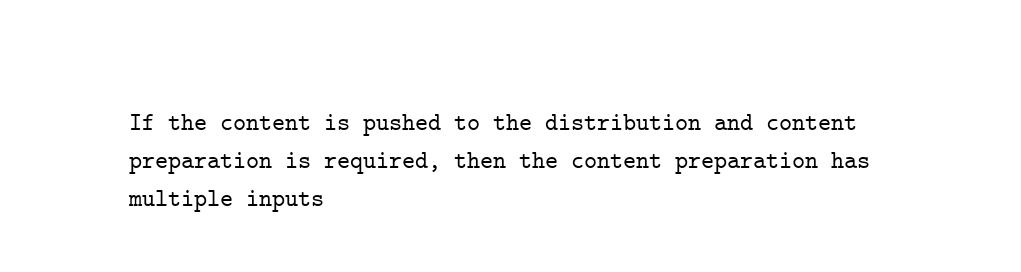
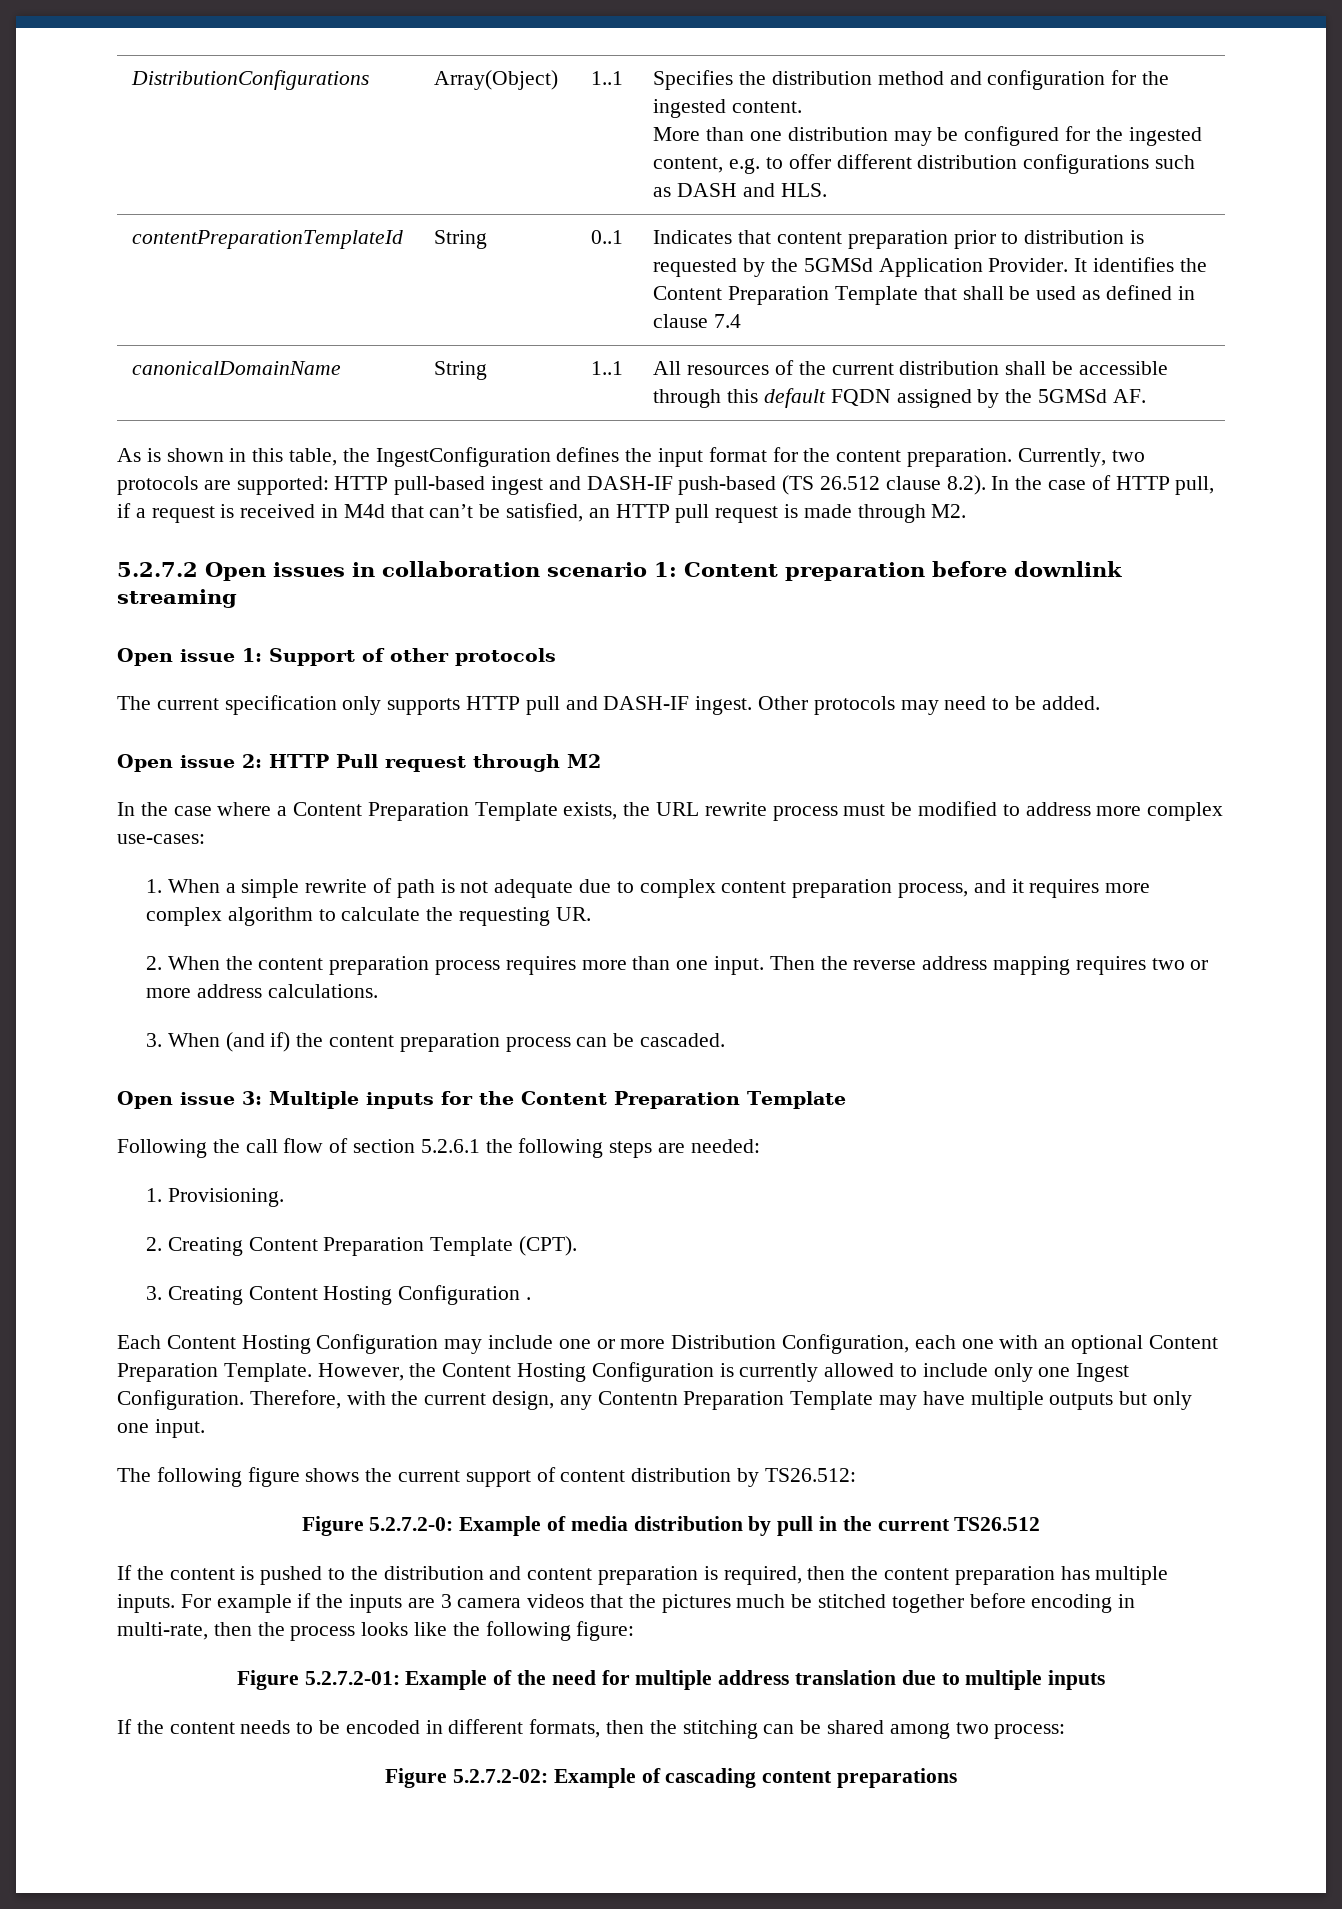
(129, 122) none -> [131,70,370,90] [434,70,559,90] [591,71,623,85] [653,70,1169,90] [653,99,803,118] [653,126,1202,146] [653,154,1195,174] [653,183,827,197] [132,230,404,249] [434,230,488,249] [591,230,623,244] [653,230,1144,249] [653,257,1207,277] [653,285,1195,305] [653,314,742,328] [132,361,342,375] [434,361,488,380] [591,361,623,375] [653,360,1168,375] [653,388,1146,408] [117,447,1145,467] [117,475,1215,495] [117,503,967,523] [117,561,1122,581] [117,589,237,608] [117,648,556,666] [117,695,1100,715] [117,754,601,772] [117,801,1224,821] [117,834,205,844] [145,878,1151,898] [145,907,591,926] [145,956,1209,975] [145,984,378,998] [145,1032,725,1052] [117,1091,846,1109] [117,1138,760,1158] [145,1188,284,1207] [145,1236,577,1256] [145,1285,531,1305] [117,1334,1218,1354] [117,1362,1130,1382] [117,1390,1193,1410] [117,1419,205,1438] [117,1467,856,1487] [301,1516,1041,1536] DistributionConfigurations | Array(Object) | 1..1 | Specifies the distribution method and configuration for the ingested content. // More than one distribution may be configured for the ingested content, e.g. to offer different distribution configurations such as DASH and HLS. // contentPreparationTemplateId | String | 0..1 | Indicates that content preparation prior to distribution is requested by the 5GMSd Application Provider. It identifies the Content Preparation Template that shall be used as defined in clause 7.4 // canonicalDomainName | String | 1..1 | All resources of the current distribution shall be accessible through this default FQDN assigned by the 5GMSd AF. // As is shown in this table, the IngestConfiguration defines the input format for the content preparation. Currently, two protocols are supported: HTTP pull-based ingest and DASH-IF push-based (TS 26.512 clause 8.2). In the case of HTTP pull, if a request is received in M4d that can’t be satisfied, an HTTP pull request is made through M2. // 5.2.7.2 Open issues in collaboration scenario 1: Content preparation before downlink streaming // Open issue 1: Support of other protocols // The current specification only supports HTTP pull and DASH-IF ingest. Other protocols may need to be added. // Open issue 2: HTTP Pull request through M2 // In the case where a Content Preparation Template exists, the URL rewrite process must be modified to address more complex use-cases: // 1. When a simple rewrite of path is not adequate due to complex content preparation process, and it requires more complex algorithm to calculate the requesting UR. // 2. When the content preparation process requires more than one input. Then the reverse address mapping requires two or more address calculations. // 3. When (and if) the content preparation process can be cascaded. // Open issue 3: Multiple inputs for the Content Preparation Template // Following the call flow of section 5.2.6.1 the following steps are needed: // 1. Provisioning. // 2. Creating Content Preparation Template (CPT). // 3. Creating Content Hosting Configuration . // Each Content Hosting Configuration may include one or more Distribution Configuration, each one with an optional Content Preparation Template. However, the Content Hosting Configuration is currently allowed to include only one Ingest Configuration. Therefore, with the current design, any Contentn Preparation Template may have multiple outputs but only one input. // The following figure shows the current support of content distribution by TS26.512: // Figure 5.2.7.2-0: Example of media distribution by pull in the current TS26.512 //
[246,190,324,212] inputs -> [117,1593,1136,1613] [117,1621,635,1641] [236,1670,1106,1690] [117,1719,1066,1739] [385,1768,957,1788] inputs. For example if the inputs are 3 camera videos that the pictures much be stitched together before encoding in multi-rate, then the process looks like the following figure: // Figure 5.2.7.2-01: Example of the need for multiple address translation due to multiple inputs // If the content needs to be encoded in different formats, then the stitching can be shared among two process: // Figure 5.2.7.2-02: Example of cascading content preparations

